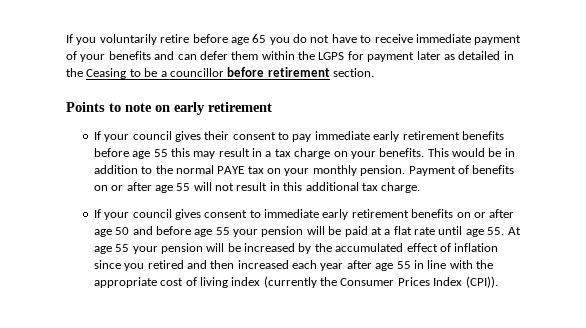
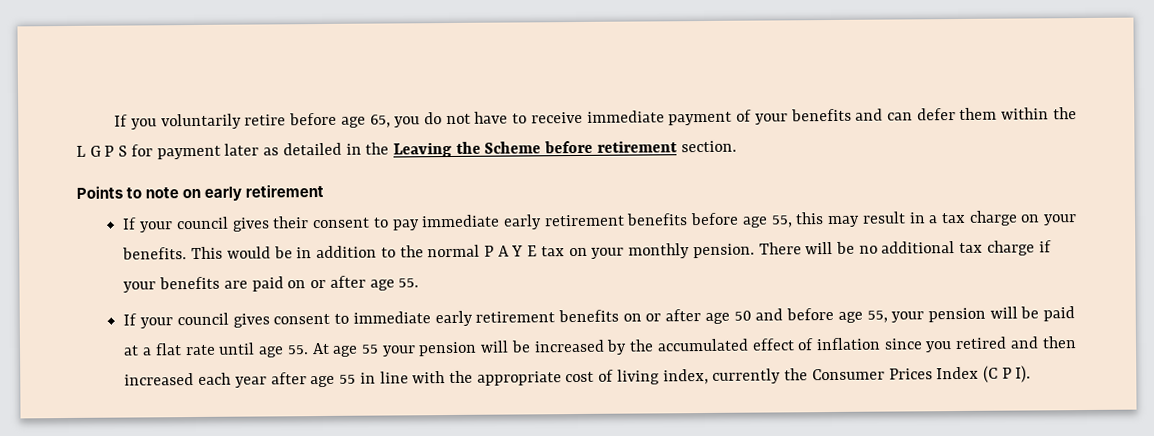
[252,34,267,43] 65 -> [369,114,391,128] 65,
[318,52,345,60] LGPS -> [76,145,128,157] L G P S
[86,68,224,79] Ceasing to be a councillor -> [392,141,542,158] Leaving the Scheme
[153,149,168,157] 55 -> [770,215,793,228] 55,
[217,166,245,174] PAYE -> [484,245,538,257] P A Y E
[408,165,515,176] [93,182,421,193] Payment of benefits on or after age 55 will not result in this additional tax charge. -> [758,240,1052,256] [123,275,420,293] There will be no additional tax charge if your benefits are paid on or after age 55.
[215,227,230,235] 55 -> [866,310,888,323] 55,
[231,276,317,288] index (currently -> [662,368,782,385] index, currently
[465,276,498,288] (CPI)). -> [982,365,1032,383] (C P I).

